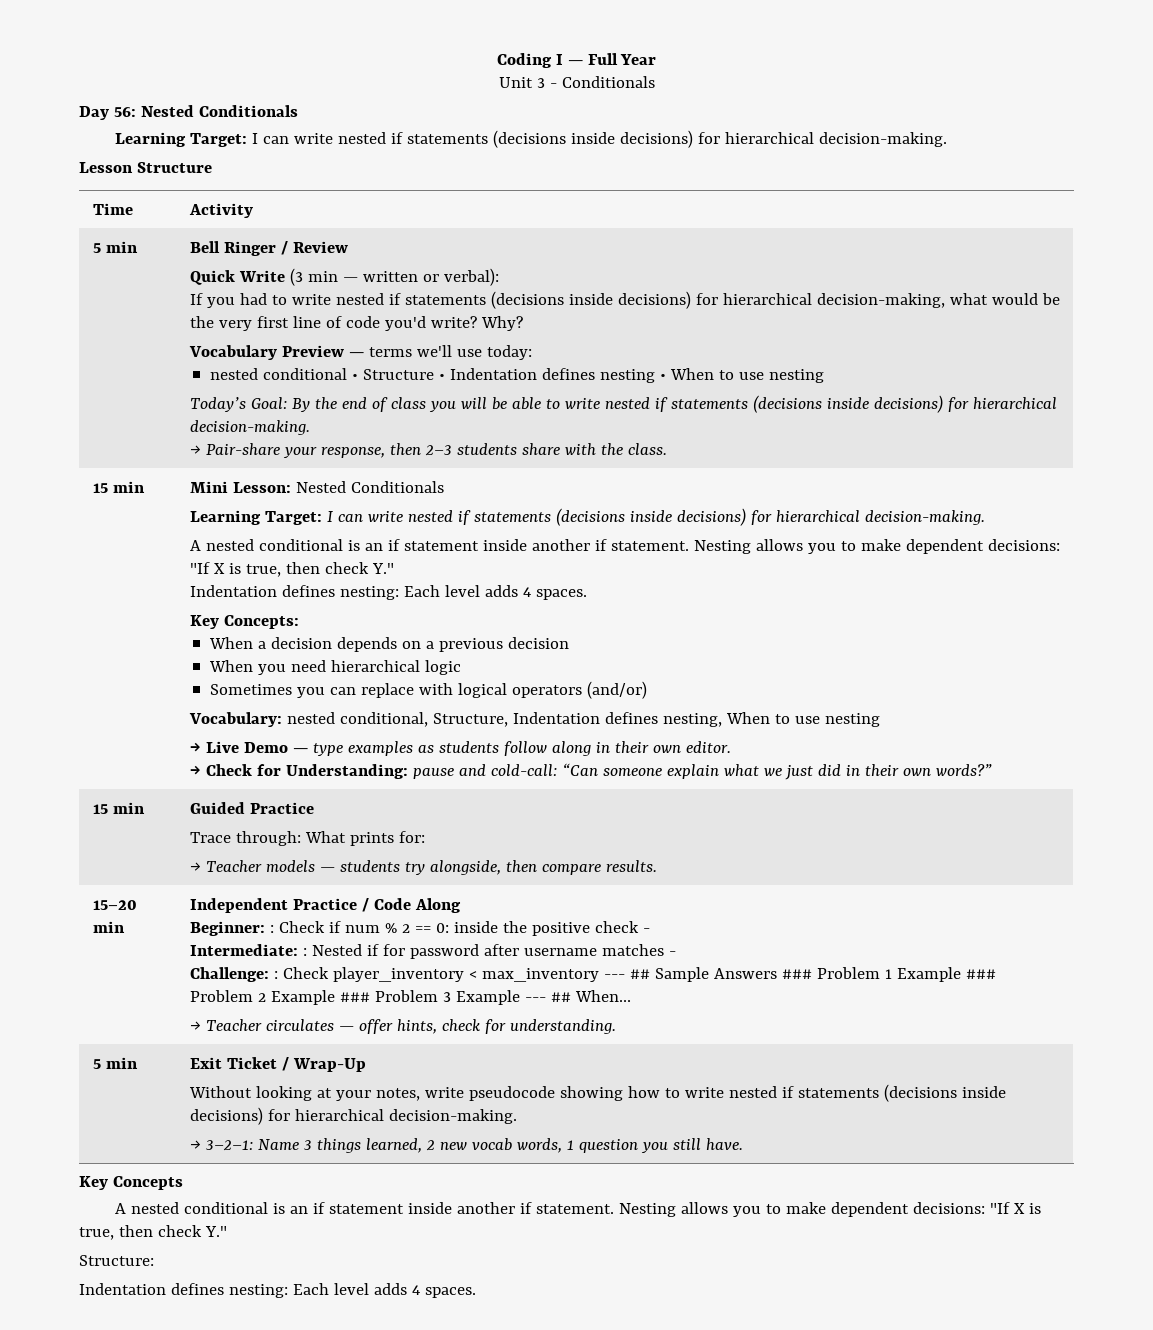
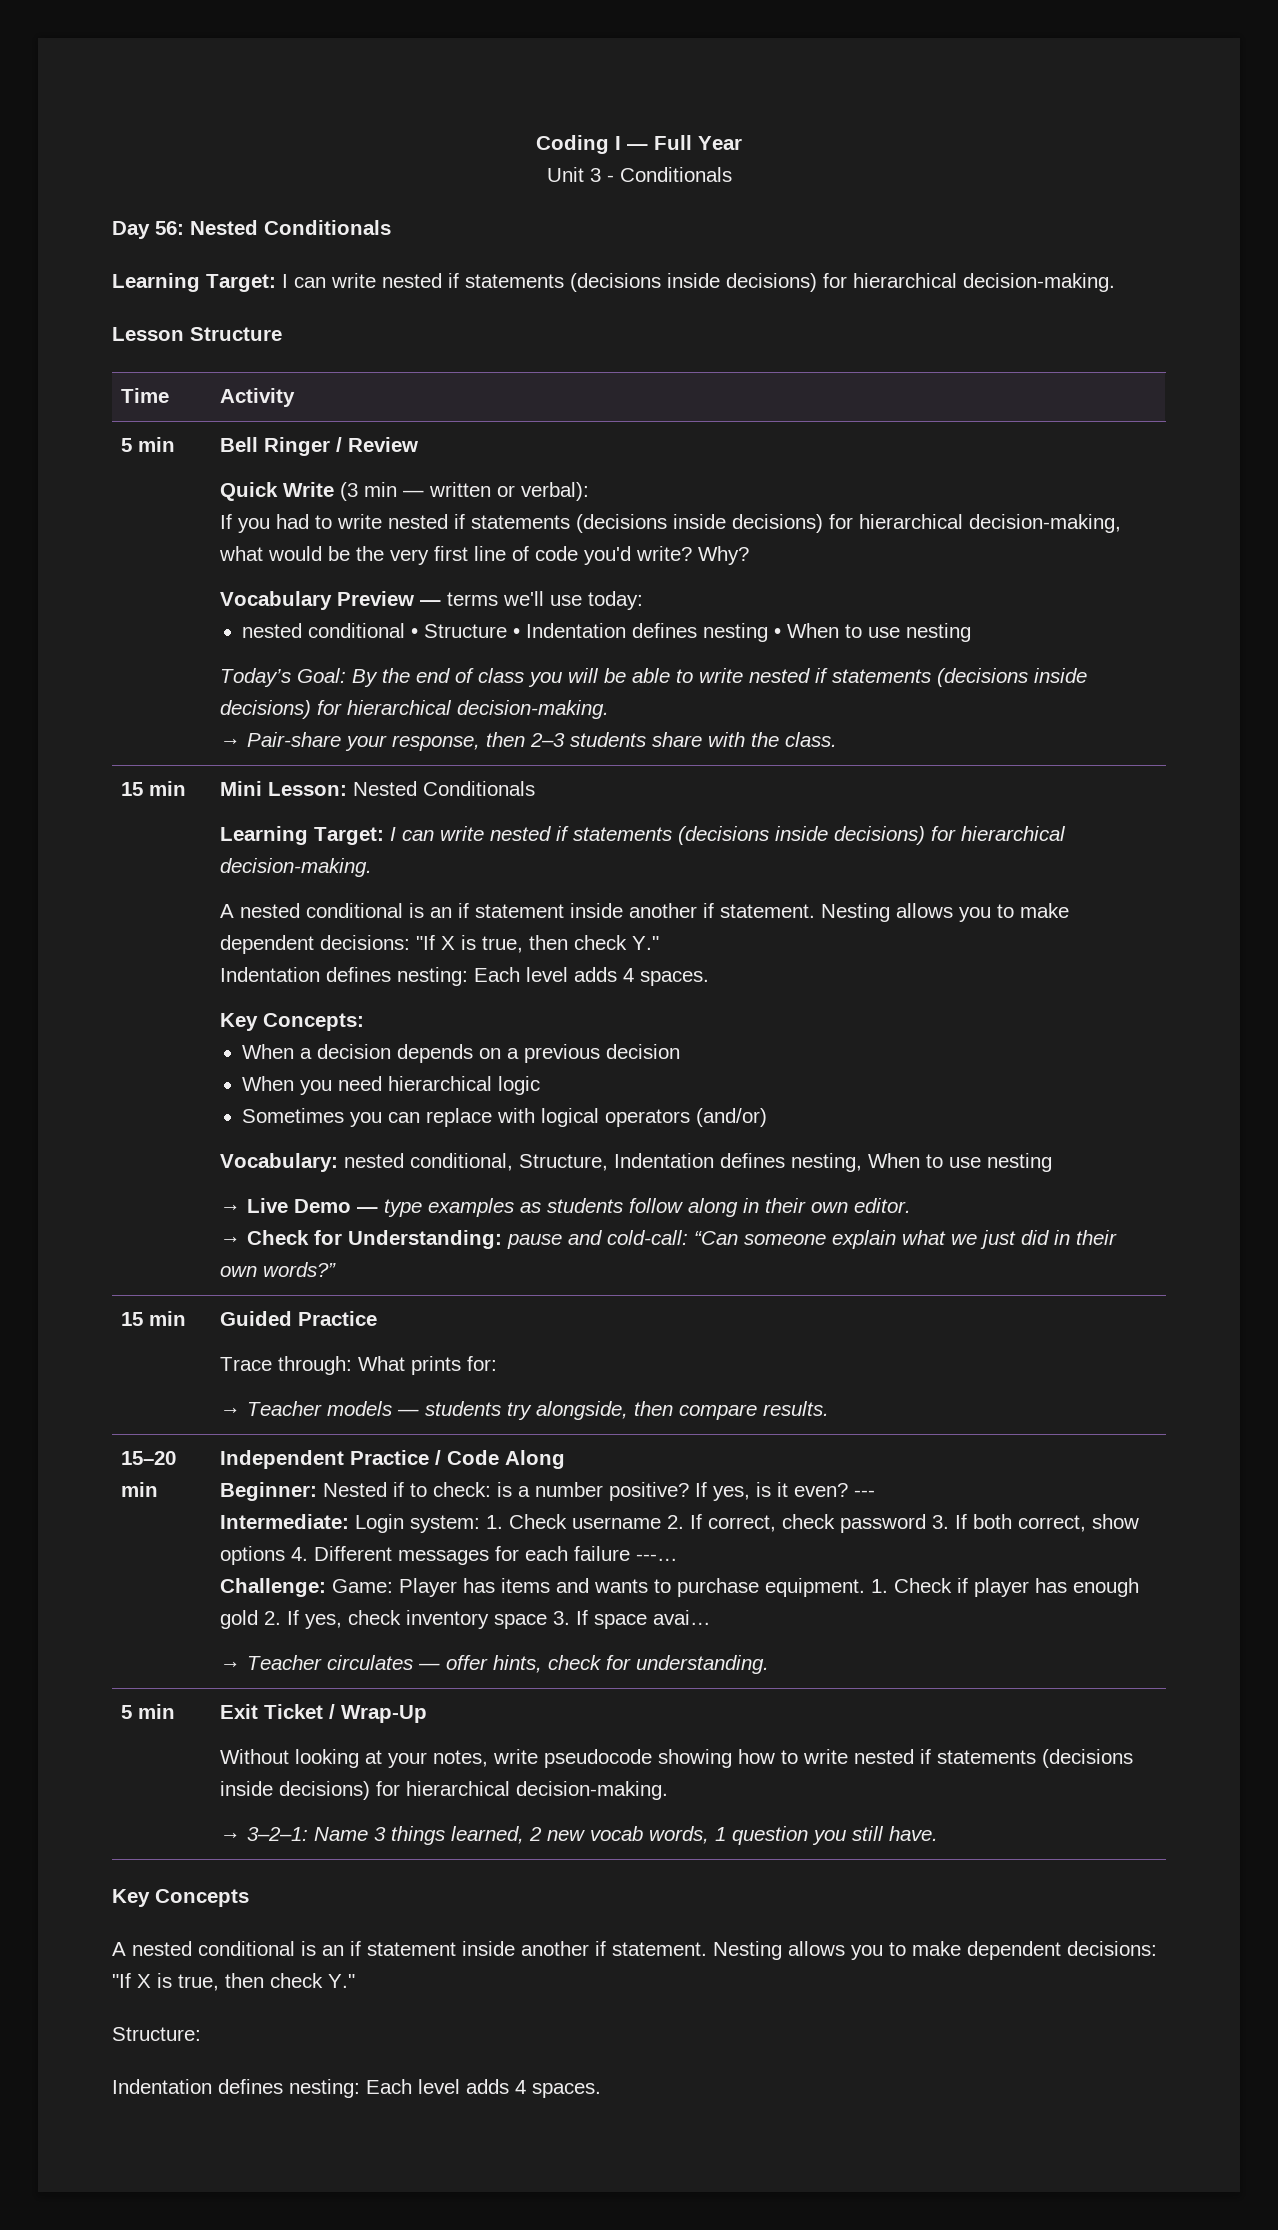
[269,921,650,936] [189,944,676,959] [189,967,996,982] [189,990,631,1005] : Check if num % 2 == 0: inside the positive check - // Intermediate: : Nested if for password after username matches - // Challenge: : Check player_inventory < max_inventory --- ## Sample Answers ### Problem 1 Example ### Problem 2 Example ### Problem 3 Example --- ## When… -> [322,1482,875,1501] [219,1514,1139,1533] [219,1546,678,1565] [219,1578,1139,1597] [219,1610,711,1629] Nested if to check: is a number positive? If yes, is it even? --- // Intermediate: Login system: 1. Check username 2. If correct, check password 3. If both correct, show options 4. Different messages for each failure ---… // Challenge: Game: Player has items and wants to purchase equipment. 1. Check if player has enough gold 2. If yes, check inventory space 3. If space avai…

